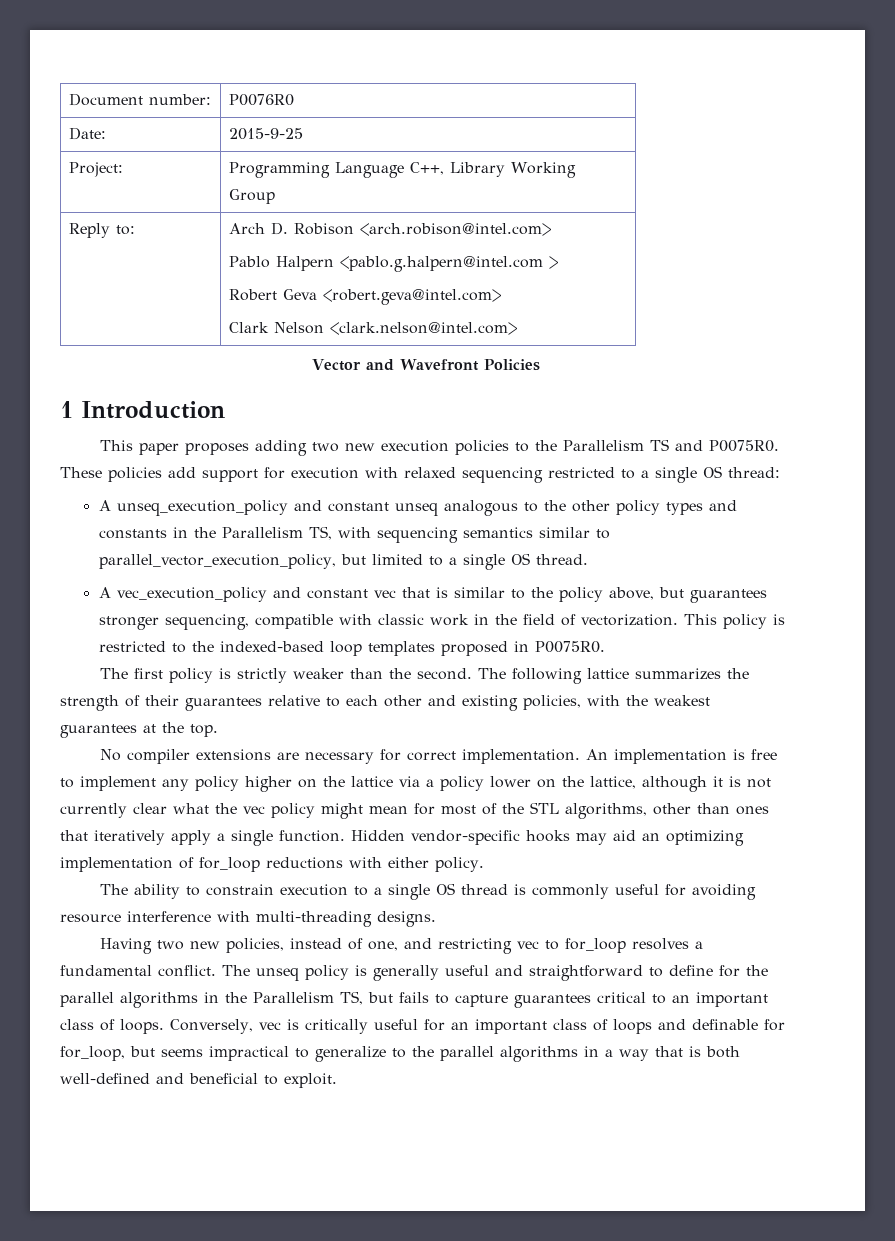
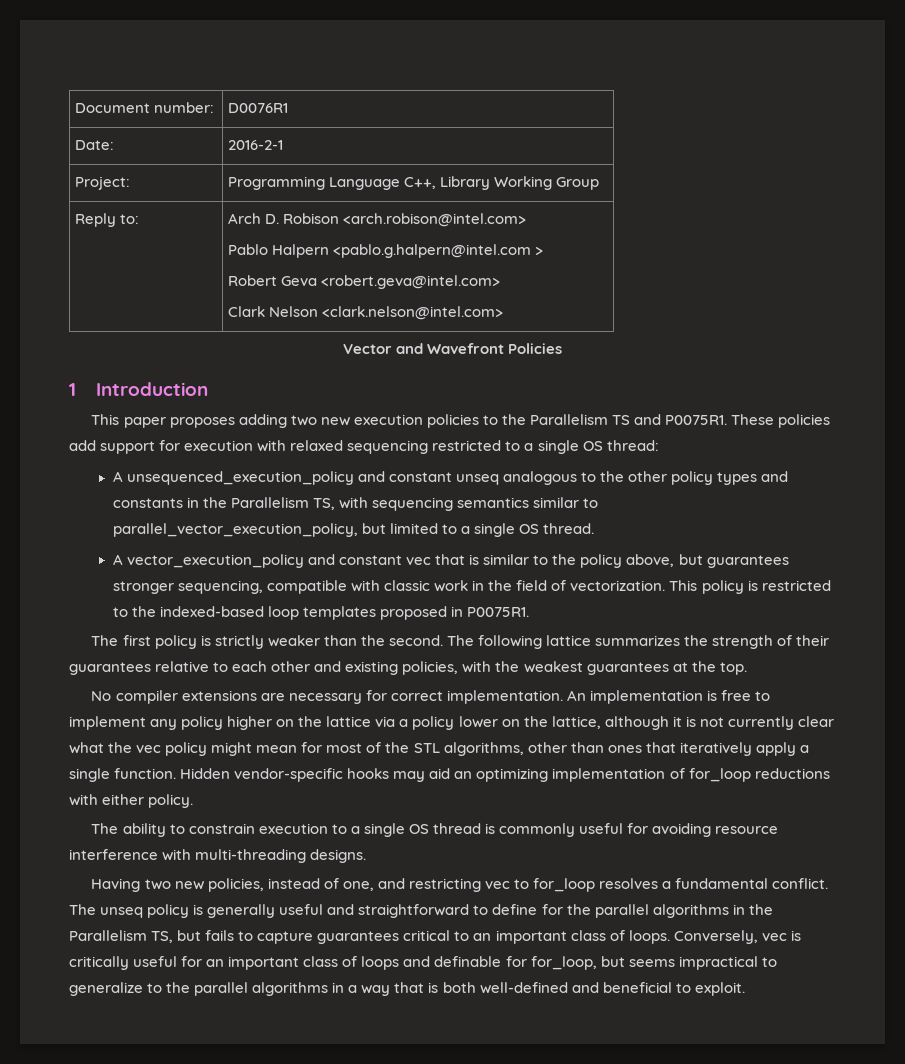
[229,94,295,106] P0076R0 -> [228,103,289,113] D0076R1
[229,128,304,140] 2015-9-25 -> [228,140,284,150] 2016-2-1
[709,440,780,452] P0075R0. -> [665,415,728,425] P0075R1.
[116,500,288,516] unseq_execution_policy -> [126,471,354,485] unsequenced_execution_policy
[116,587,267,602] vec_execution_policy -> [126,554,304,568] vector_execution_policy
[534,641,605,653] P0075R0. -> [467,607,530,617] P0075R1.

